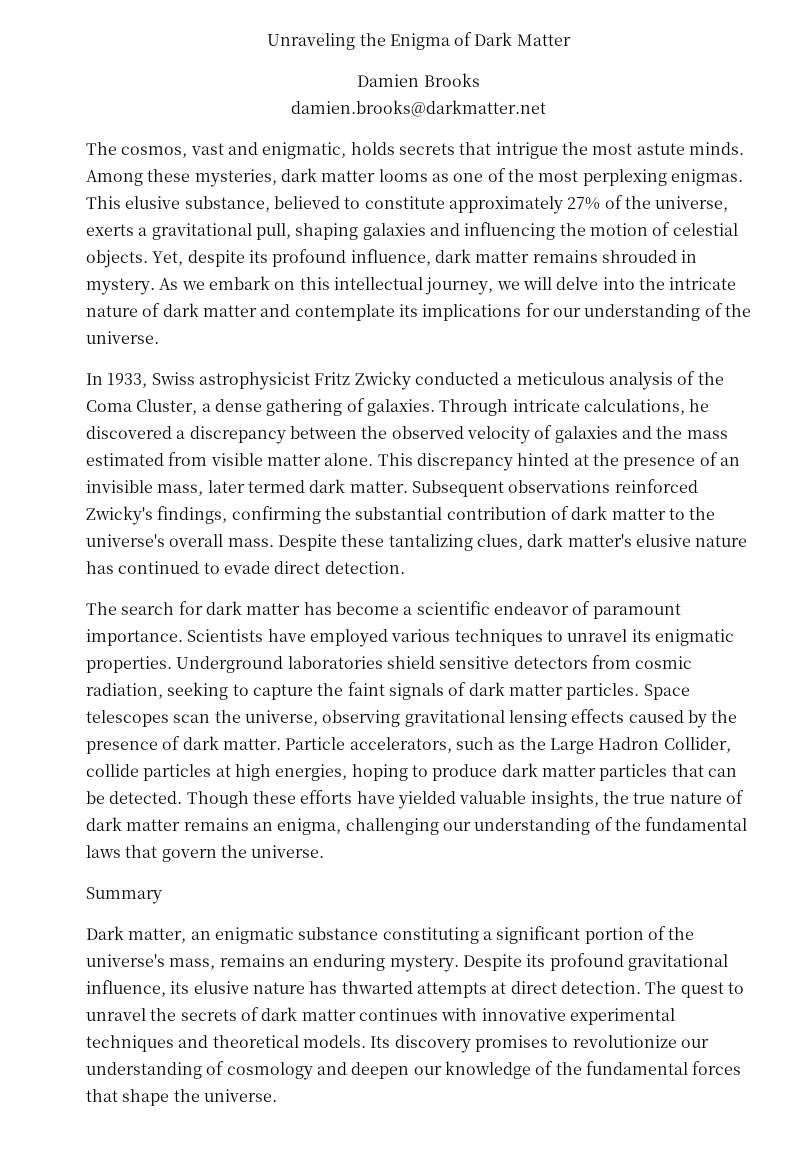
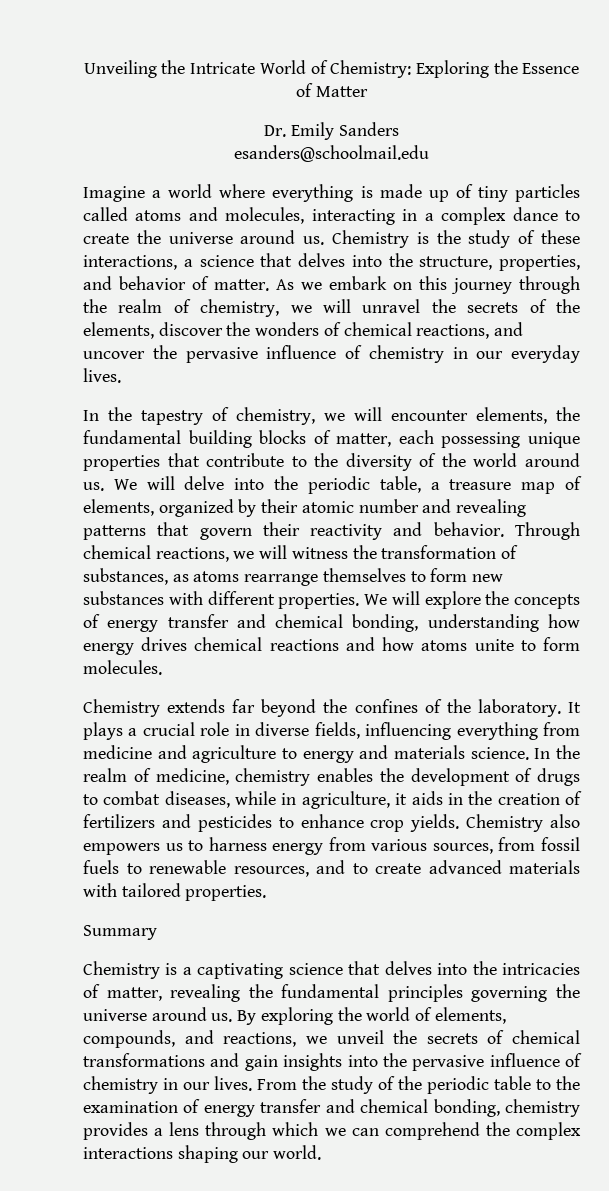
[267,32,571,50] [357,73,480,87] [291,100,546,117] [86,142,744,159] [86,168,743,187] [86,195,729,214] [86,222,738,240] [86,249,698,268] [86,278,155,295] Unraveling the Enigma of Dark Matter // Damien Brooks // damien.brooks@darkmatter.net // The cosmos, vast and enigmatic, holds secrets that intrigue the most astute minds. Among these mysteries, dark matter looms as one of the most perplexing enigmas. This elusive substance, believed to constitute approximately 27% of the universe, exerts a gravitational pull, shaping galaxies and influencing the motion of celestial objects. Yet, despite its profound influence, dark matter remains shrouded in mystery. -> [83,60,580,78] [296,83,368,97] [264,122,399,140] [234,145,429,162] [83,184,581,202] [83,207,581,225] [83,230,580,248] [83,253,580,271] [83,276,269,291] Unveiling the Intricate World of Chemistry: Exploring the Essence of Matter // Dr. Emily Sanders // esanders@schoolmail.edu // Imagine a world where everything is made up of tiny particles called atoms and molecules, interacting in a complex dance to create the universe around us. Chemistry is the study of these interactions, a science that delves into the structure, properties, and behavior of matter.
[333,277,737,295] [86,303,751,321] [86,331,159,344] [86,371,724,390] [86,398,710,416] [86,425,728,444] [86,452,740,471] [86,479,698,497] [86,506,716,525] [86,533,748,551] [86,561,405,574] [86,601,681,619] [86,629,734,647] [86,655,693,673] [86,682,690,700] [86,709,738,728] [86,736,731,754] [86,763,737,781] [86,790,744,809] [86,817,748,835] [86,845,325,862] [86,887,162,904] [86,926,695,944] [86,953,728,972] [86,980,744,998] [86,1007,675,1025] [86,1035,709,1053] [86,1061,742,1080] [86,1089,277,1106] intellectual journey, we will delve into the intricate nature of dark matter and contemplate its implications for our understanding of the universe. // In 1933, Swiss astrophysicist Fritz Zwicky conducted a meticulous analysis of the Coma Cluster, a dense gathering of galaxies. Through intricate calculations, he discovered a discrepancy between the observed velocity of galaxies and the mass estimated from visible matter alone. This discrepancy hinted at the presence of an invisible mass, later termed dark matter. Subsequent observations reinforced Zwicky's findings, confirming the substantial contribution of dark matter to the universe's overall mass. Despite these tantalizing clues, dark matter's elusive nature has continued to evade direct detection. // The search for dark matter has become a scientific endeavor of paramount importance. Scientists have employed various techniques to unravel its enigmatic properties. Underground laboratories shield sensitive detectors from cosmic radiation, seeking to capture the faint signals of dark matter particles. Space telescopes scan the universe, observing gravitational lensing effects caused by the presence of dark matter. Particle accelerators, such as the Large Hadron Collider, collide particles at high energies, hoping to produce dark matter particles that can be detected. Though these efforts have yielded valuable insights, the true nature of dark matter remains an enigma, challenging our understanding of the fundamental laws that govern the universe. // Summary // Dark matter, an enigmatic substance constituting a significant portion of the universe's mass, remains an enduring mystery. Despite its profound gravitational influence, its elusive nature has thwarted attempts at direct detection. The quest to unravel the secrets of dark matter continues with innovative experimental techniques and theoretical models. Its discovery promises to revolutionize our understanding of cosmology and deepen our knowledge of the fundamental forces that shape the universe. -> [451,276,580,294] [83,299,580,317] [83,322,524,339] [83,345,580,363] [83,368,121,383] [83,407,580,425] [83,430,580,448] [83,453,580,471] [83,476,582,494] [83,499,527,517] [83,522,580,540] [83,545,519,562] [83,568,504,586] [83,591,580,609] [83,614,580,632] [83,637,580,655] [83,660,162,675] [83,699,581,717] [83,722,581,740] [83,745,580,763] [83,768,580,786] [83,791,583,809] [83,814,580,832] [83,837,580,855] [83,860,580,877] [83,883,267,901] [83,925,157,940] [83,961,580,979] [83,984,580,1002] [83,1007,506,1025] [83,1030,580,1048] [83,1053,582,1071] [83,1076,580,1094] [83,1099,580,1117] [83,1122,581,1140] [83,1145,322,1163] journey through the realm of chemistry, we will unravel the secrets of the elements, discover the wonders of chemical reactions, and uncover the pervasive influence of chemistry in our everyday lives. // In the tapestry of chemistry, we will encounter elements, the fundamental building blocks of matter, each possessing unique properties that contribute to the diversity of the world around us. We will delve into the periodic table, a treasure map of elements, organized by their atomic number and revealing patterns that govern their reactivity and behavior. Through chemical reactions, we will witness the transformation of substances, as atoms rearrange themselves to form new substances with different properties. We will explore the concepts of energy transfer and chemical bonding, understanding how energy drives chemical reactions and how atoms unite to form molecules. // Chemistry extends far beyond the confines of the laboratory. It plays a crucial role in diverse fields, influencing everything from medicine and agriculture to energy and materials science. In the realm of medicine, chemistry enables the development of drugs to combat diseases, while in agriculture, it aids in the creation of fertilizers and pesticides to enhance crop yields. Chemistry also empowers us to harness energy from various sources, from fossil fuels to renewable resources, and to create advanced materials with tailored properties. // Summary // Chemistry is a captivating science that delves into the intricacies of matter, revealing the fundamental principles governing the universe around us. By exploring the world of elements, compounds, and reactions, we unveil the secrets of chemical transformations and gain insights into the pervasive influence of chemistry in our lives. From the study of the periodic table to the examination of energy transfer and chemical bonding, chemistry provides a lens through which we can comprehend the complex interactions shaping our world.

